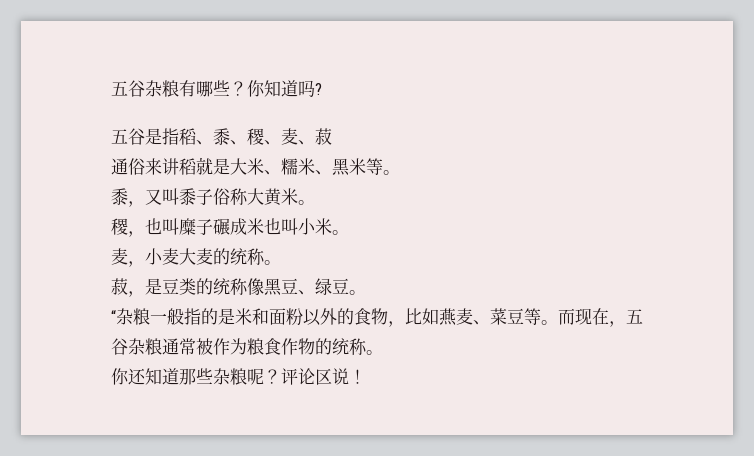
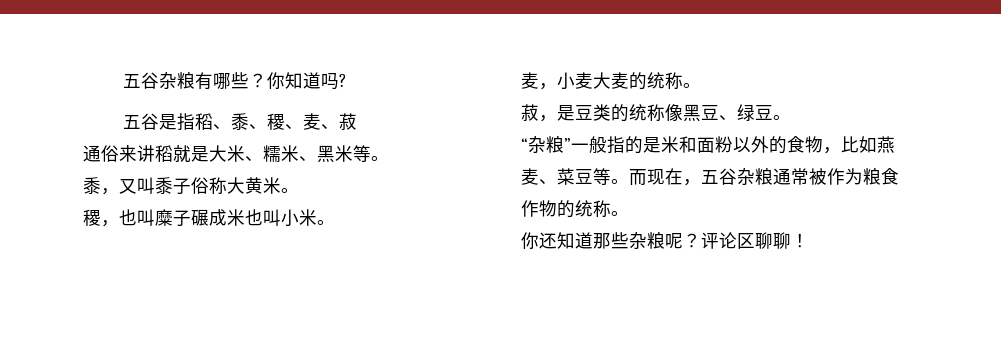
(150, 316) none -> [564,138,571,151] ”
[332,368,349,385] 说 -> [755,232,791,249] 聊聊

